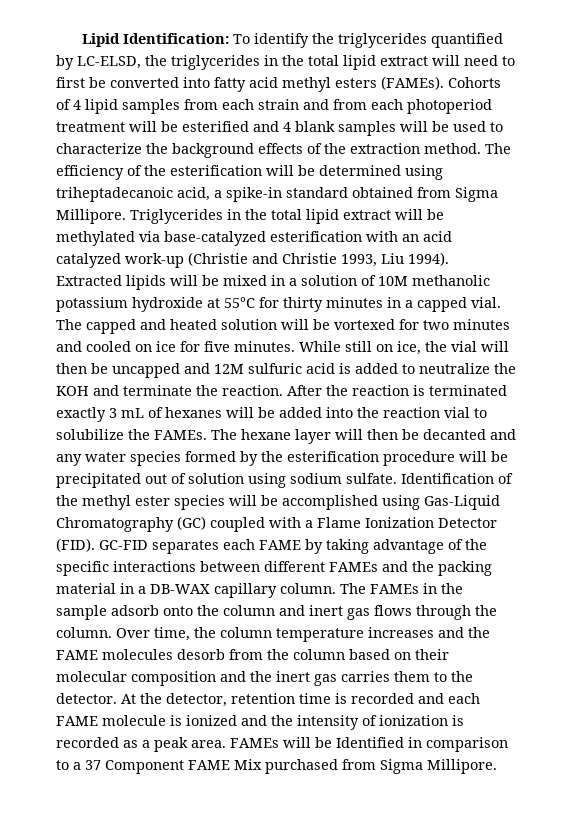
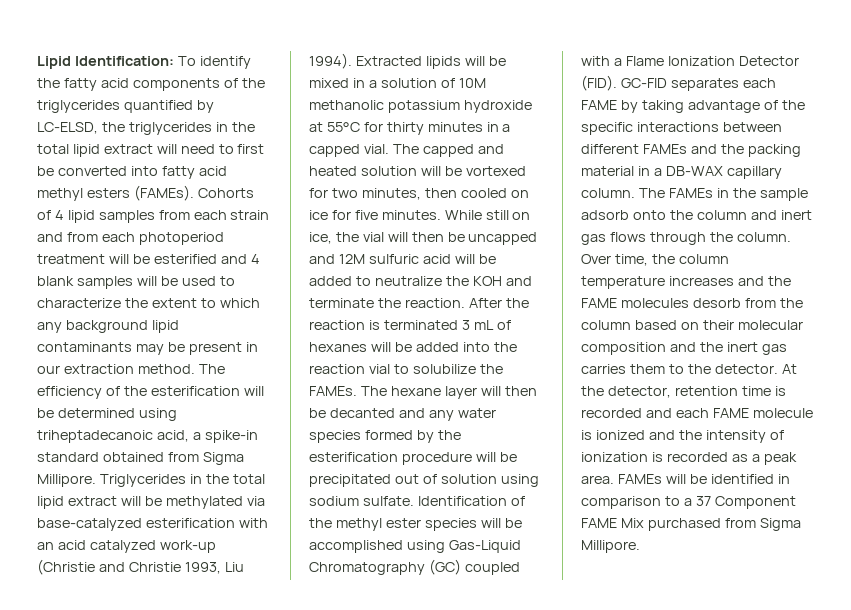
(335, 38) none -> [63,78,265,91] fatty acid components of the
[172,143,346,158] background effects of the -> [151,298,260,308] [37,320,179,333] [37,342,258,355] [37,365,60,374] extent to which any background lipid contaminants may be present in our
[453,319,510,330] [56,341,82,352] minutes and -> [361,188,457,200] minutes, then
[339,363,351,374] is -> [454,254,496,264] will be
[56,407,106,422] exactly -> (458, 325) none
[336,737,404,748] Identified -> [710,474,774,484] identified

